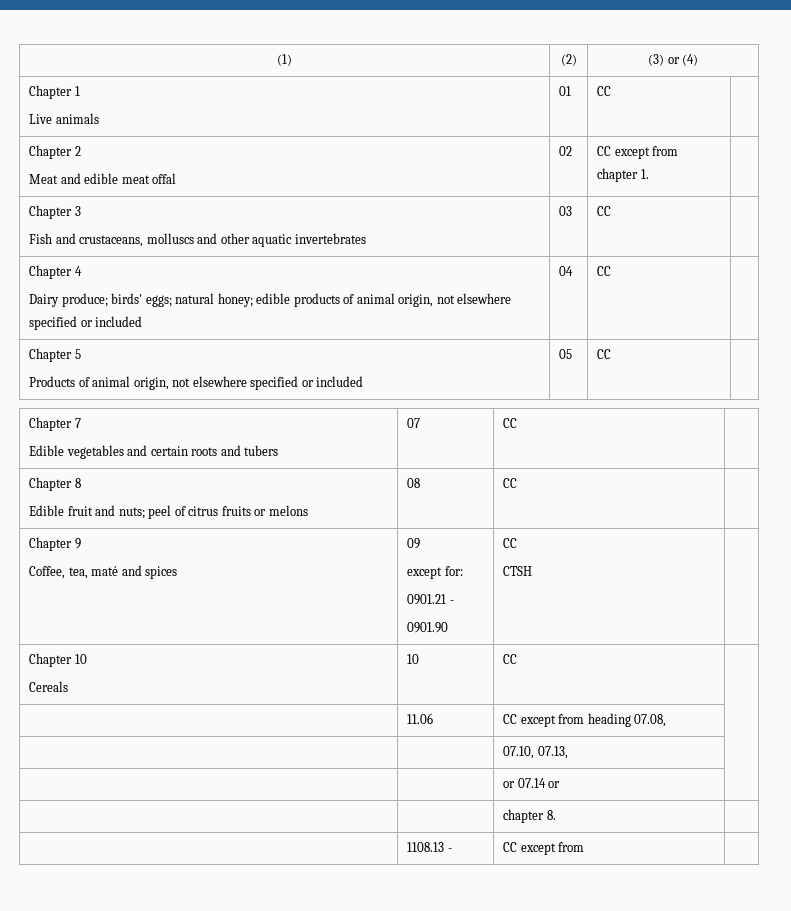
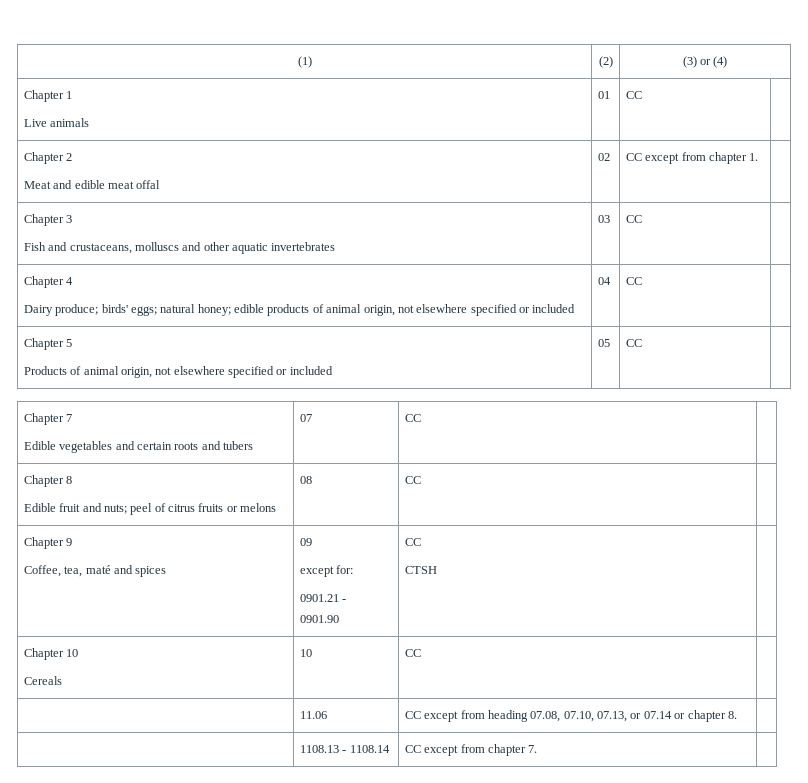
(667, 720) | // | | -> (561, 716) none
(568, 752) | // | | -> (628, 716) none
(561, 784) | // | | -> (686, 716) none
[503,842,585,855] | CC except from -> [349,745,390,753] [404,744,538,756] 1108.14 | CC except from chapter 7.

